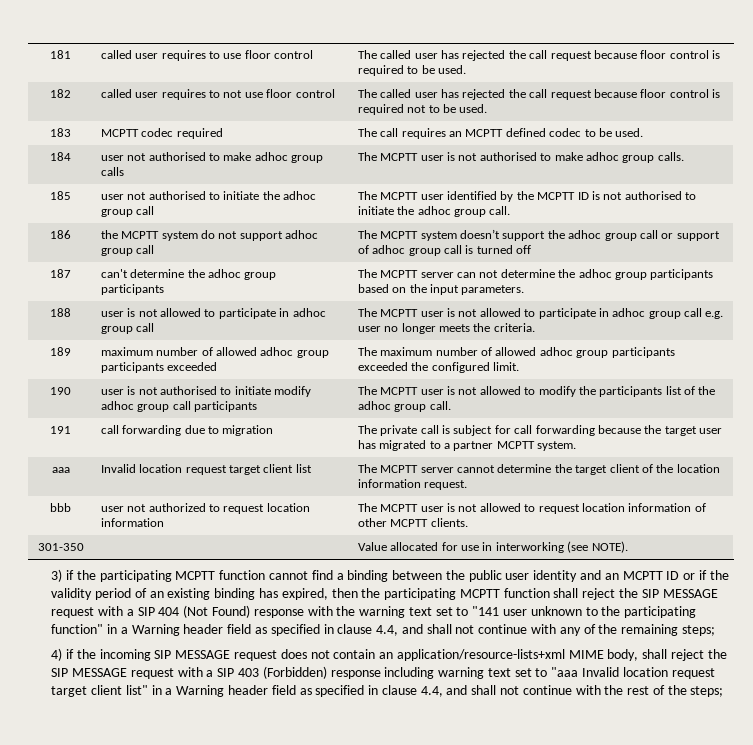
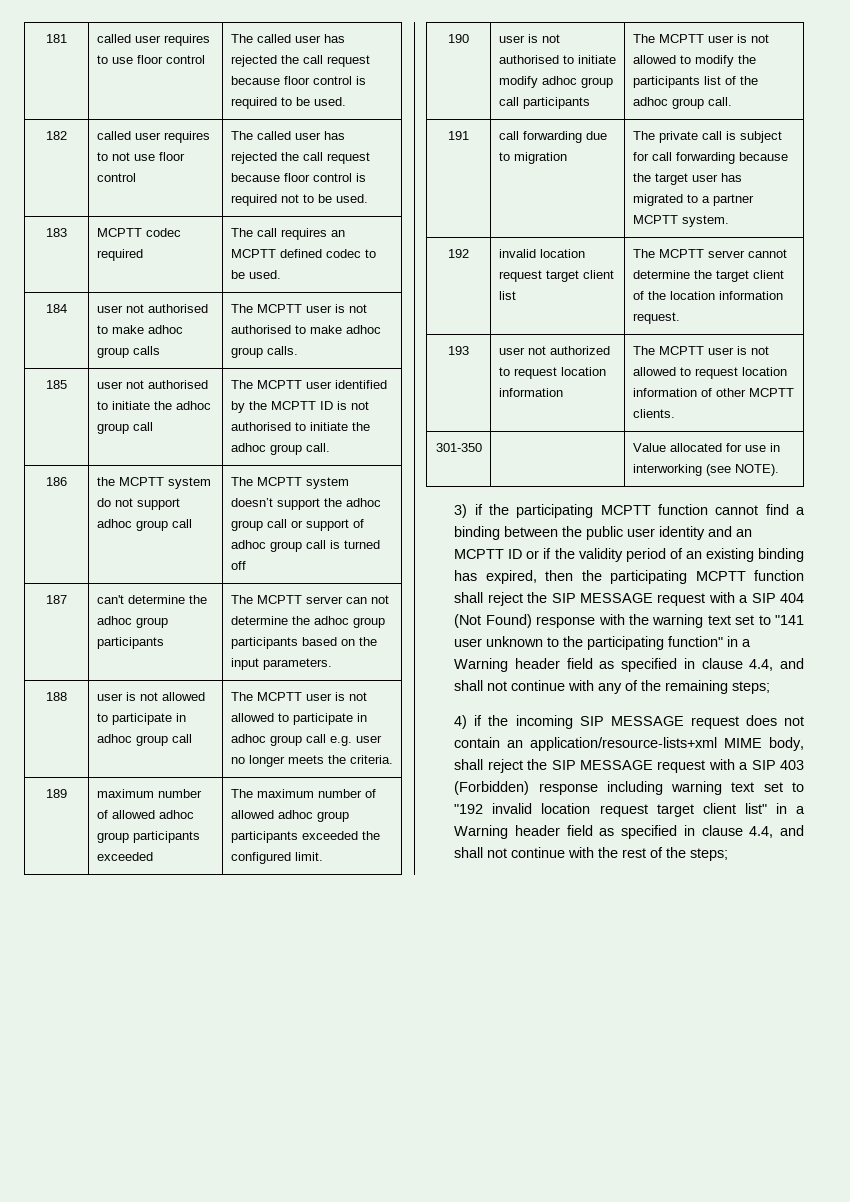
[51,467,70,473] [100,464,136,473] aaa | Invalid -> [448,249,469,258] [498,249,536,258] 192 | invalid
[50,503,71,512] bbb -> [448,346,469,355] 193
[551,667,619,677] "aaa Invalid -> [454,803,533,814] "192 invalid

